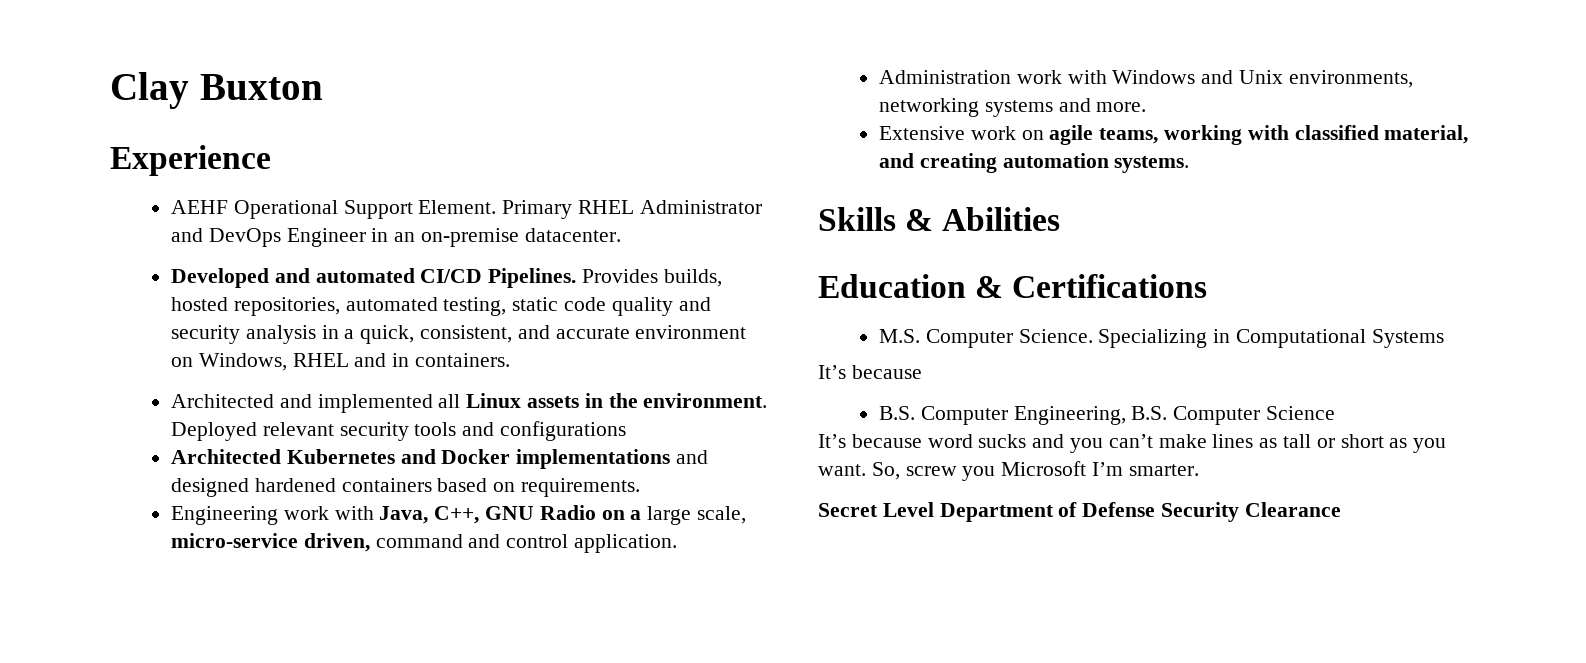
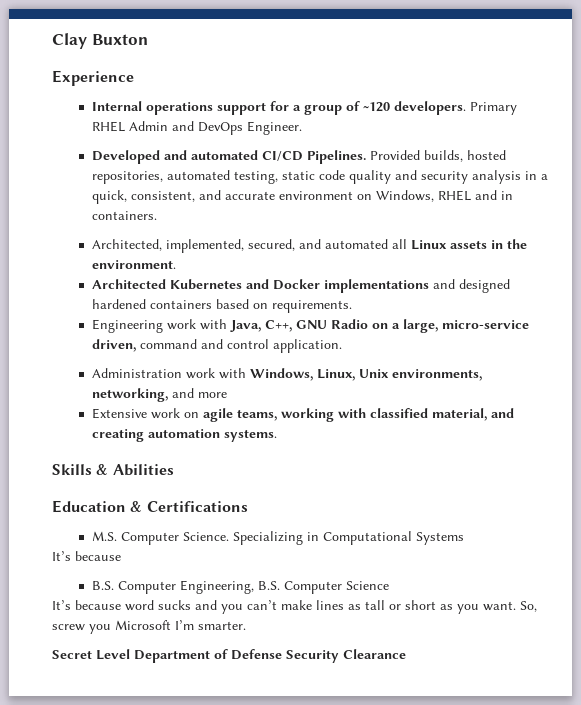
[171,200,497,219] AEHF Operational Support Element. -> [91,101,466,115] Internal operations support for a group of ~120 developers.
[639,200,762,214] Administrator -> [128,121,168,131] Admin
[286,228,621,247] Engineer in an on-premise datacenter. -> [246,121,302,135] Engineer.
[582,269,659,283] Provides -> [369,150,420,160] Provided
[171,394,433,413] Architected and implemented -> [91,239,388,253] Architected, implemented, secured, and automated
[171,421,627,441] Deployed relevant security tools and configurations -> (176, 264) none
[647,506,747,525] large scale, -> [402,319,438,333] large,
[1112,70,1413,88] [879,98,1147,117] Windows and Unix environments, networking systems and more. -> [249,368,482,381] [91,388,227,402] Windows, Linux, Unix environments, networking, and more

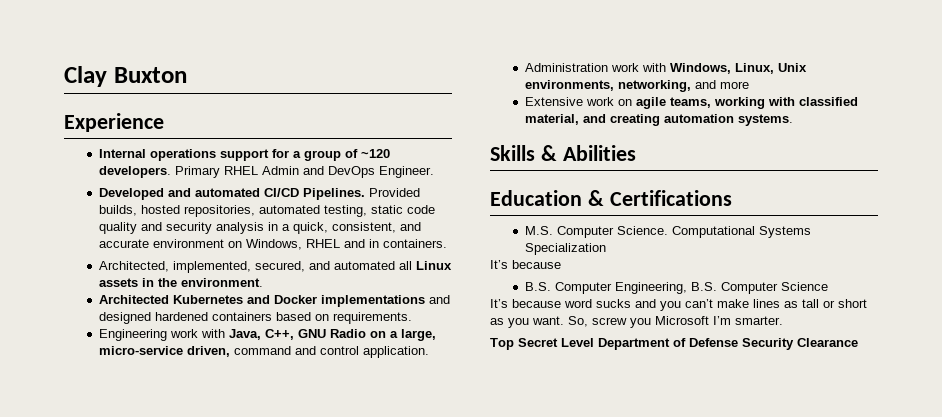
[232,531,319,545] Specializing in -> (669, 230) none
(464, 538) none -> [525,243,607,255] Specialization
(246, 625) none -> [490,338,514,350] Top

